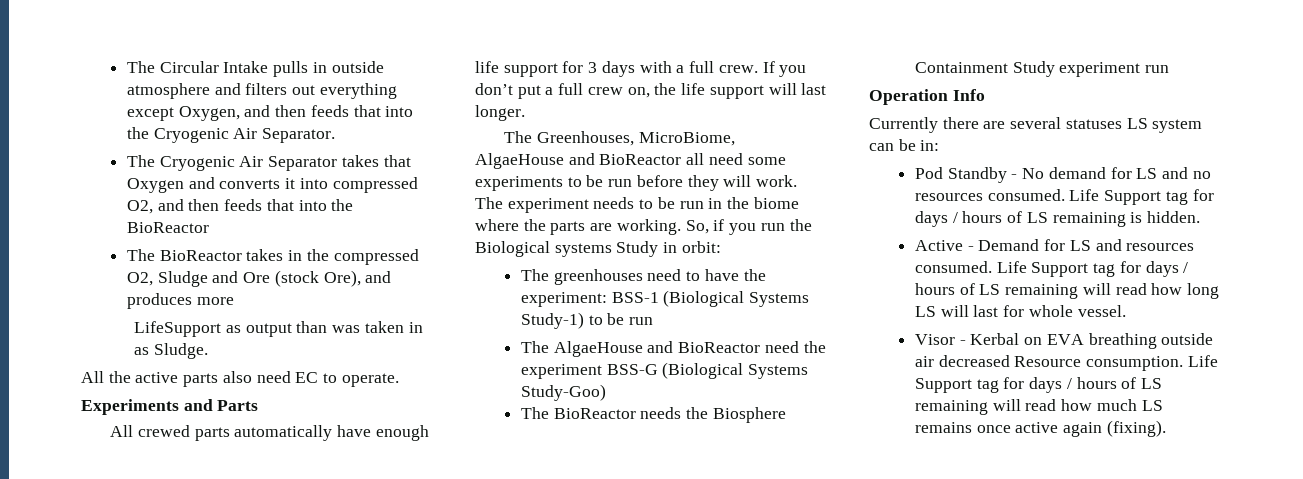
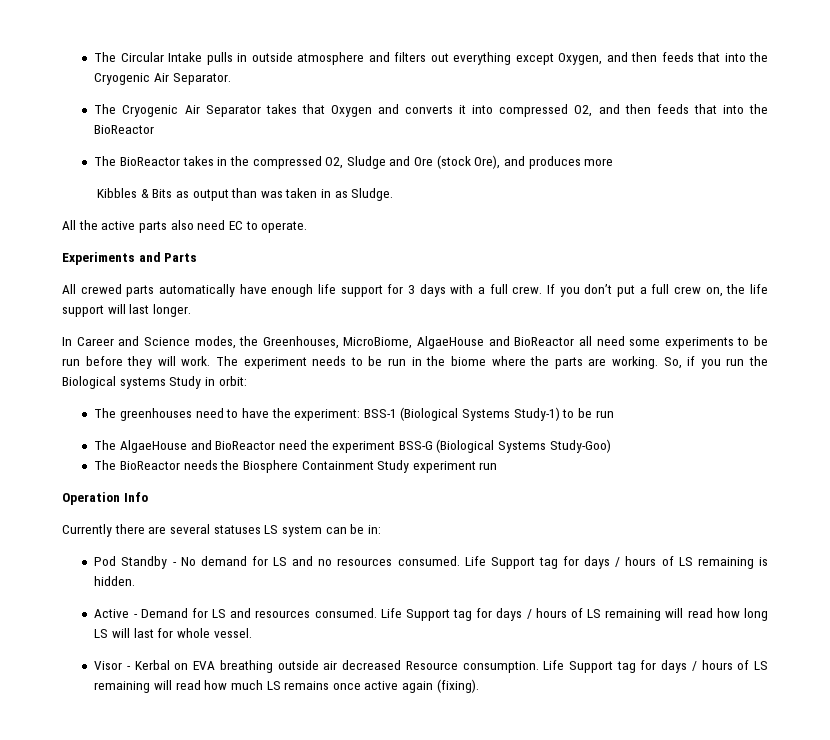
[134,321,222,337] LifeSupport -> [96,188,173,198] Kibbles & Bits
[504,131,533,143] The -> [62,336,259,349] In Career and Science modes, the

